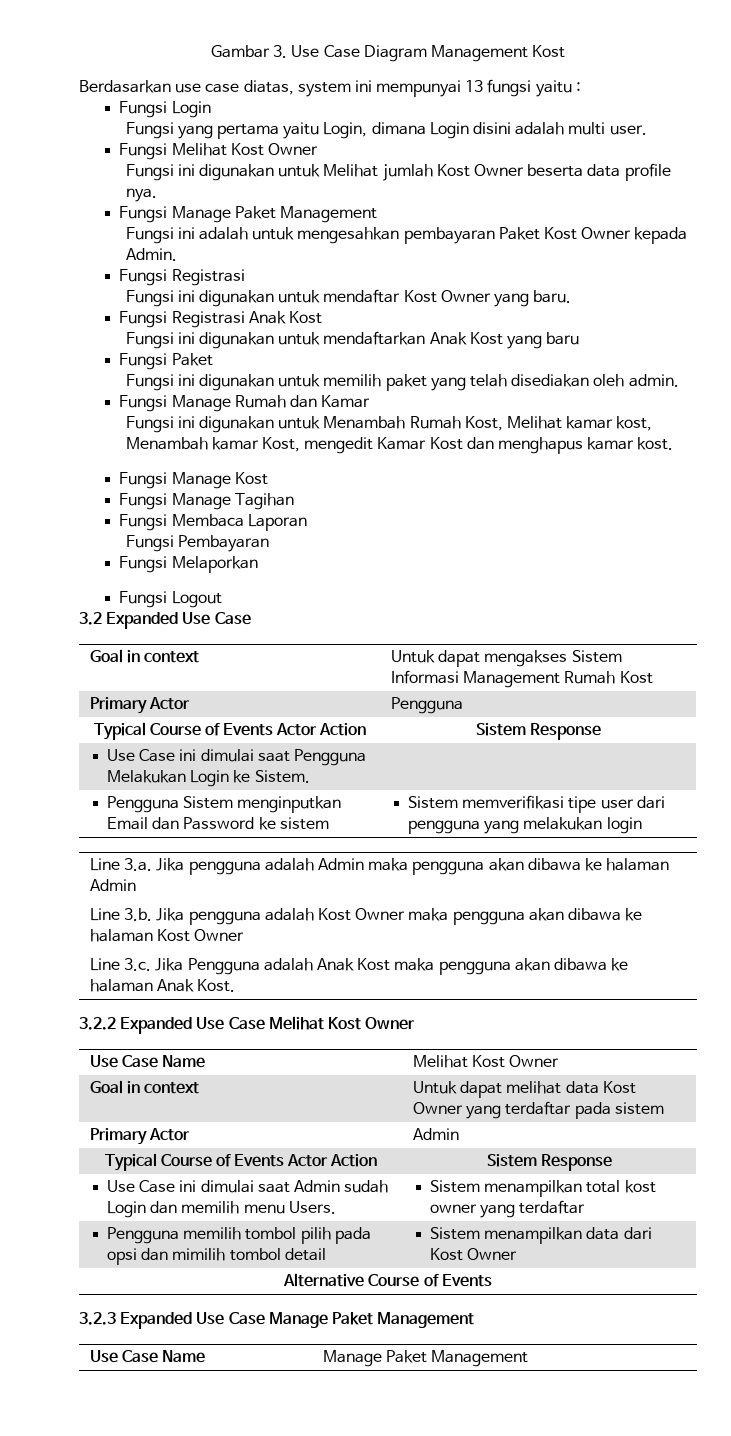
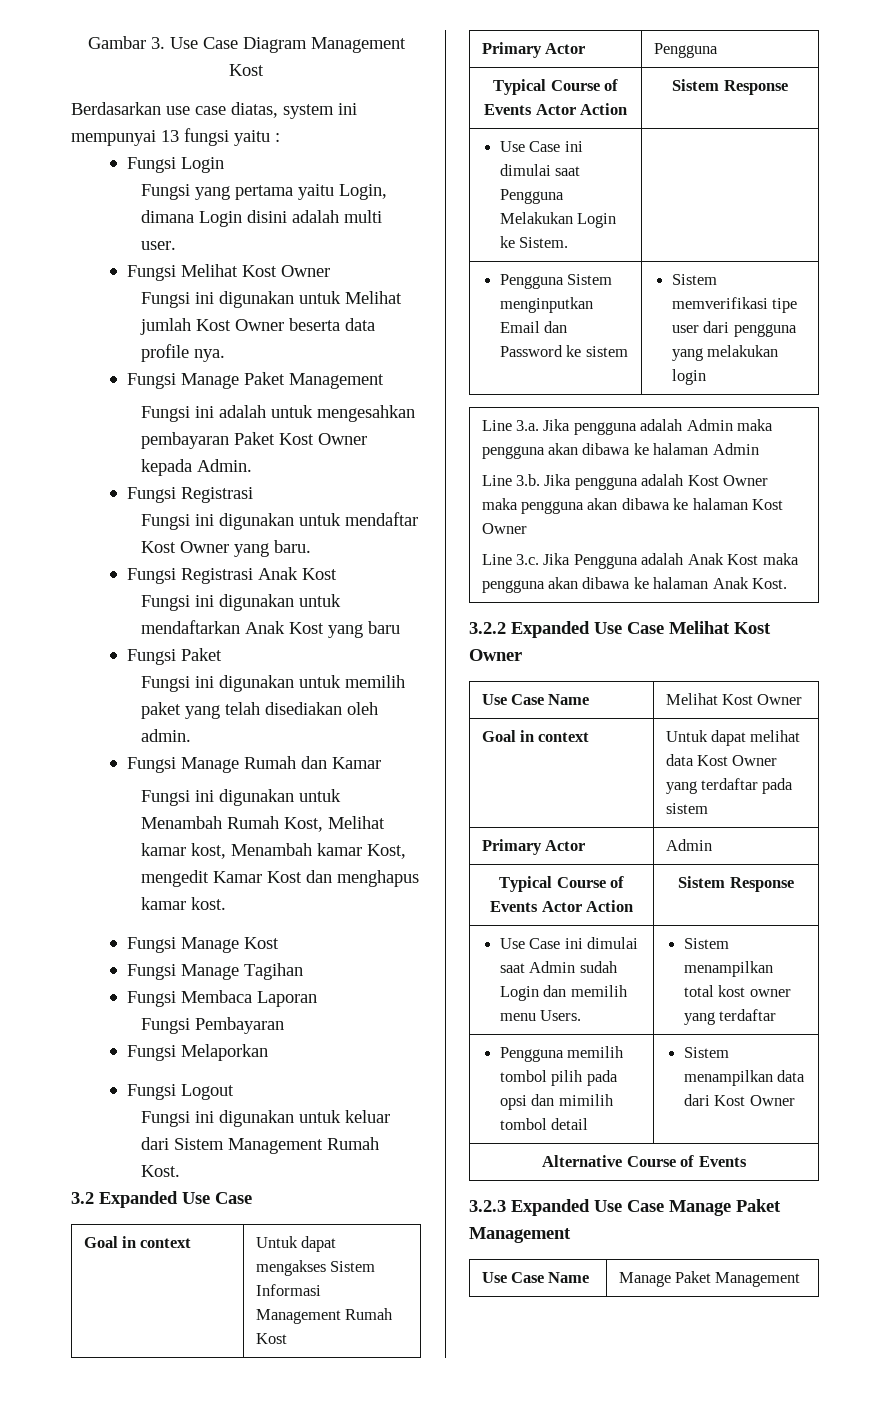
(222, 599) none -> [141,1110,391,1127] [141,1137,380,1154] [141,1165,181,1177] // Fungsi ini digunakan untuk keluar dari Sistem Management Rumah Kost.

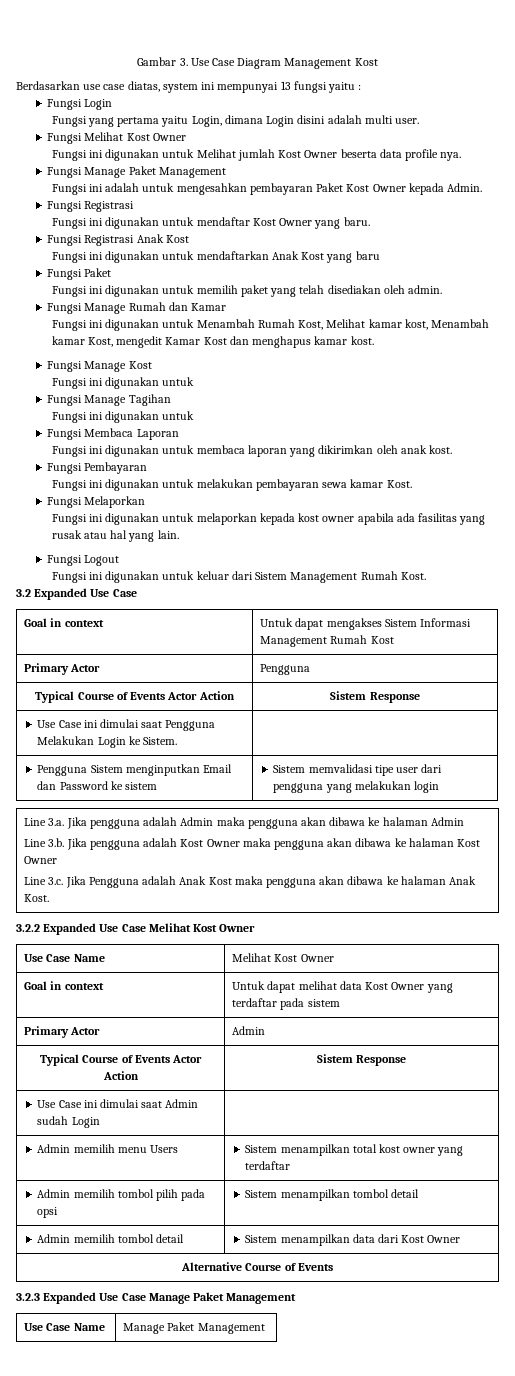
(279, 943) none -> [51,377,195,389] // Fungsi ini digunakan untuk
(303, 971) none -> [51,411,195,423] // Fungsi ini digunakan untuk
[195,1017,285,1034] [126,1044,268,1061] Pembayaran // Fungsi Melaporkan -> [88,445,453,457] [47,462,148,474] [51,479,412,491] [47,496,146,508] [51,513,486,525] [51,530,179,542] ini digunakan untuk membaca laporan yang dikirimkan oleh anak kost. // Fungsi Pembayaran // Fungsi ini digunakan untuk melakukan pembayaran sewa kamar Kost. // Fungsi Melaporkan // Fungsi ini digunakan untuk melaporkan kepada kost owner apabila ada fasilitas yang rusak atau hal yang lain.
[671,297,768,309] memverifikasi -> [308,764,373,773] memvalidasi
[543,985,567,997] dan -> [37,1144,71,1153] | // Admin
[540,1010,582,1021] Users. -> [149,1145,178,1153] Users
[499,1047,564,1062] Pengguna -> [37,1189,71,1198] Admin
[531,1094,614,1106] dan mimilih -> [245,1189,419,1201] [37,1234,115,1243] | Sistem menampilkan tombol detail // Admin memilih

